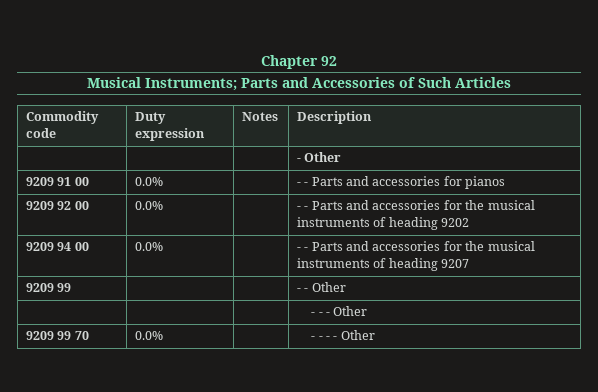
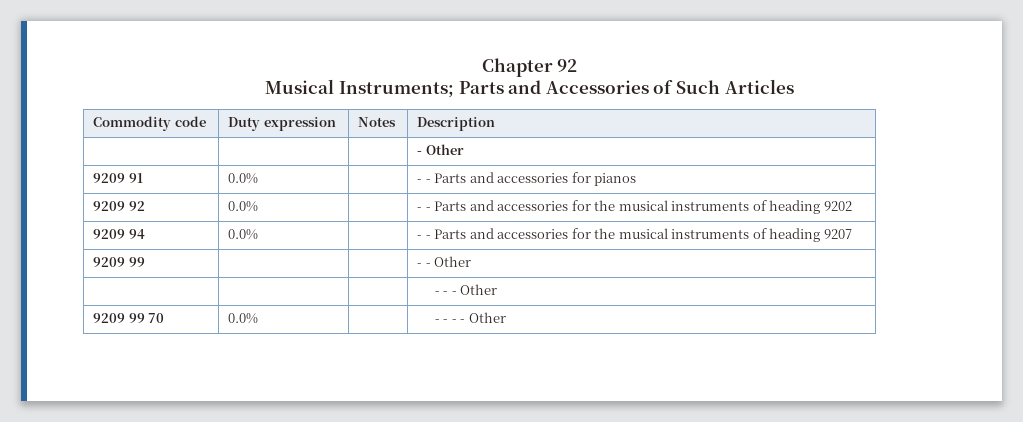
[74,177,89,186] 00 -> (143, 178) none
[74,201,89,210] 00 -> (145, 206) none
[74,242,89,251] 00 -> (145, 234) none

